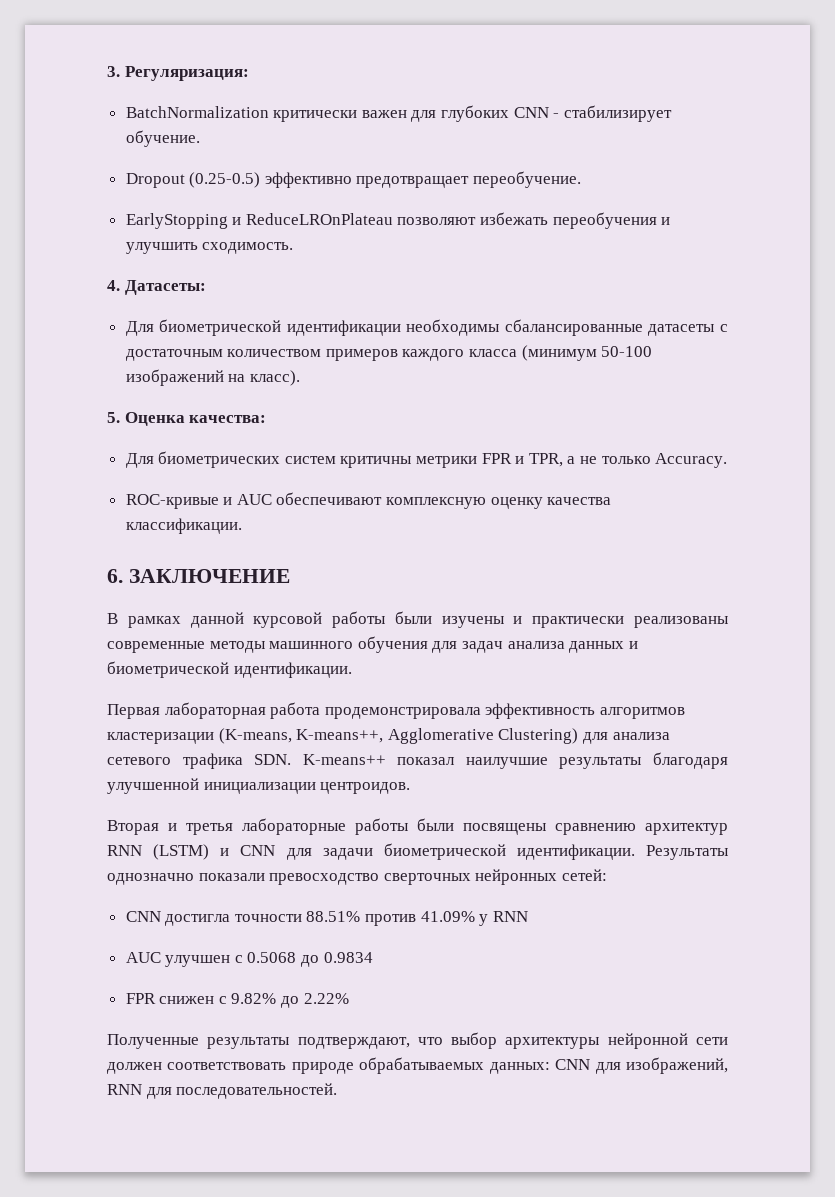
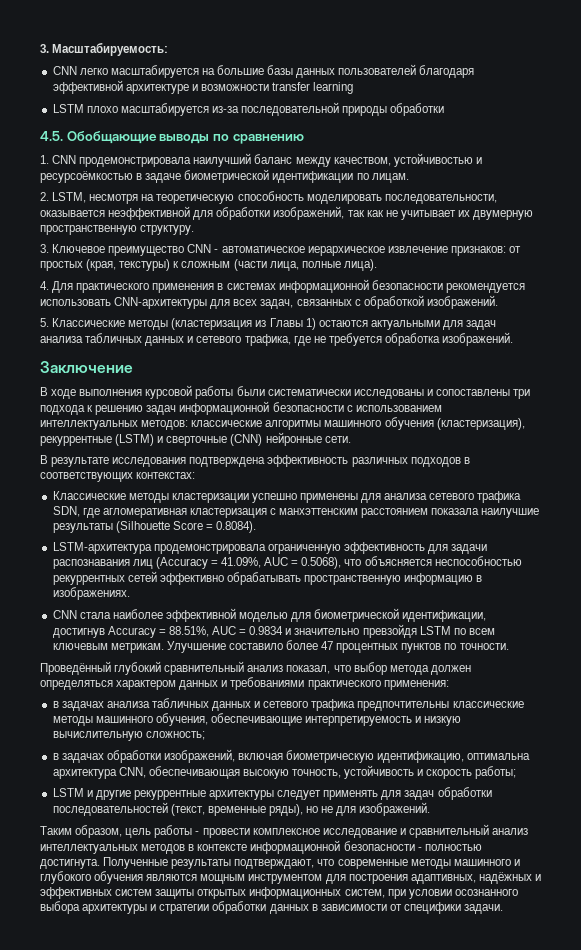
[107,66,249,81] [125,105,672,122] [125,130,200,147] [125,171,582,188] [125,212,671,229] [125,242,294,254] [107,280,206,295] [125,319,728,336] [125,345,653,361] [125,369,300,386] [107,412,267,426] [125,451,728,468] [125,492,612,509] [125,518,242,534] [107,569,290,583] [107,612,244,628] 3. Регуляризация: // BatchNormalization критически важен для глубоких CNN - стабилизирует обучение. // Dropout (0.25-0.5) эффективно предотвращает переобучение. // EarlyStopping и ReduceLROnPlateau позволяют избежать переобучения и улучшить сходимость. // 4. Датасеты: // Для биометрической идентификации необходимы сбалансированные датасеты с достаточным количеством примеров каждого класса (минимум 50-100 изображений на класс). // 5. Оценка качества: // Для биометрических систем критичны метрики FPR и TPR, а не только Accuracy. // ROC-кривые и AUC обеспечивают комплексную оценку качества классификации. // 6. ЗАКЛЮЧЕНИЕ // В рамках данной -> [40,42,169,56] [52,64,475,78] [52,80,354,94] [52,102,445,116] [40,131,304,144] [40,153,482,167] [40,169,409,183] [40,191,497,204] [40,206,534,220] [40,225,195,235] [40,244,521,256] [40,259,377,271] [40,279,525,293] [40,295,498,309] [40,318,497,330] [40,332,514,346] [40,361,133,373] [40,387,143,399] 3. Масштабируемость: // CNN легко масштабируется на большие базы данных пользователей благодаря эффективной архитектуре и возможности transfer learning // LSTM плохо масштабируется из-за последовательной природы обработки // 4.5. Обобщающие выводы по сравнению // 1. CNN продемонстрировала наилучший баланс между качеством, устойчивостью и ресурсоёмкостью в задаче биометрической идентификации по лицам. // 2. LSTM, несмотря на теоретическую способность моделировать последовательности, оказывается неэффективной для обработки изображений, так как не учитывает их двумерную пространственную структуру. // 3. Ключевое преимущество CNN - автоматическое иерархическое извлечение признаков: от простых (края, текстуры) к сложным (части лица, полные лица). // 4. Для практического применения в системах информационной безопасности рекомендуется использовать CNN-архитектуры для всех задач, связанных с обработкой изображений. // 5. Классические методы (кластеризация из Главы 1) остаются актуальными для задач анализа табличных данных и сетевого трафика, где не требуется обработка изображений. // Заключение // В ходе выполнения
[441,616,729,628] [107,636,638,653] [107,661,352,678] [107,702,685,719] [107,728,670,744] [107,752,728,769] [107,778,411,794] [107,818,728,835] [107,843,729,860] [107,869,607,885] [125,911,528,926] [125,952,373,967] [125,993,349,1008] [107,1032,728,1049] [107,1057,729,1074] [107,1083,338,1099] изучены и практически реализованы современные методы машинного обучения для задач анализа данных и биометрической идентификации. // Первая лабораторная работа продемонстрировала эффективность алгоритмов кластеризации (K-means, K-means++, Agglomerative Clustering) для анализа сетевого трафика SDN. K-means++ показал наилучшие результаты благодаря улучшенной инициализации центроидов. // Вторая и третья лабораторные работы были посвящены сравнению архитектур RNN (LSTM) и CNN для задачи биометрической идентификации. Результаты однозначно показали превосходство сверточных нейронных сетей: // CNN достигла точности 88.51% против 41.09% у RNN // AUC улучшен с 0.5068 до 0.9834 // FPR снижен с 9.82% до 2.22% // Полученные результаты подтверждают, что выбор архитектуры нейронной сети должен соответствовать природе обрабатываемых данных: CNN для изображений, RNN для последовательностей. -> [267,389,531,399] [40,401,442,415] [40,417,525,430] [40,432,351,446] [40,455,470,467] [40,472,196,482] [52,491,522,503] [52,506,540,518] [52,521,257,533] [52,542,488,554] [52,556,522,569] [52,571,483,585] [52,587,130,600] [52,608,487,622] [52,624,495,638] [52,640,509,653] [40,661,471,675] [40,677,449,690] [52,698,524,711] [52,713,462,726] [52,731,205,741] [52,749,531,763] [52,765,517,779] [52,787,492,800] [52,802,431,816] [40,824,529,838] [40,840,482,854] [40,857,520,869] [40,871,541,884] [40,887,518,899] [40,901,504,914] систематически исследованы и сопоставлены три подхода к решению задач информационной безопасности с использованием интеллектуальных методов: классические алгоритмы машинного обучения (кластеризация), рекуррентные (LSTM) и сверточные (CNN) нейронные сети. // В результате исследования подтверждена эффективность различных подходов в соответствующих контекстах: // Классические методы кластеризации успешно применены для анализа сетевого трафика SDN, где агломеративная кластеризация с манхэттенским расстоянием показала наилучшие результаты (Silhouette Score = 0.8084). // LSTM-архитектура продемонстрировала ограниченную эффективность для задачи распознавания лиц (Accuracy = 41.09%, AUC = 0.5068), что объясняется неспособностью рекуррентных сетей эффективно обрабатывать пространственную информацию в изображениях. // CNN стала наиболее эффективной моделью для биометрической идентификации, достигнув Accuracy = 88.51%, AUC = 0.9834 и значительно превзойдя LSTM по всем ключевым метрикам. Улучшение составило более 47 процентных пунктов по точности. // Проведённый глубокий сравнительный анализ показал, что выбор метода должен определяться характером данных и требованиями практического применения: // в задачах анализа табличных данных и сетевого трафика предпочтительны классические методы машинного обучения, обеспечивающие интерпретируемость и низкую вычислительную сложность; // в задачах обработки изображений, включая биометрическую идентификацию, оптимальна архитектура CNN, обеспечивающая высокую точность, устойчивость и скорость работы; // LSTM и другие рекуррентные архитектуры следует применять для задач обработки последовательностей (текст, временные ряды), но не для изображений. // Таким образом, цель работы - провести комплексное исследование и сравнительный анализ интеллектуальных методов в контексте информационной безопасности - полностью достигнута. Полученные результаты подтверждают, что современные методы машинного и глубокого обучения являются мощным инструментом для построения адаптивных, надёжных и эффективных систем защиты открытых информационных систем, при условии осознанного выбора архитектуры и стратегии обработки данных в зависимости от специфики задачи.

